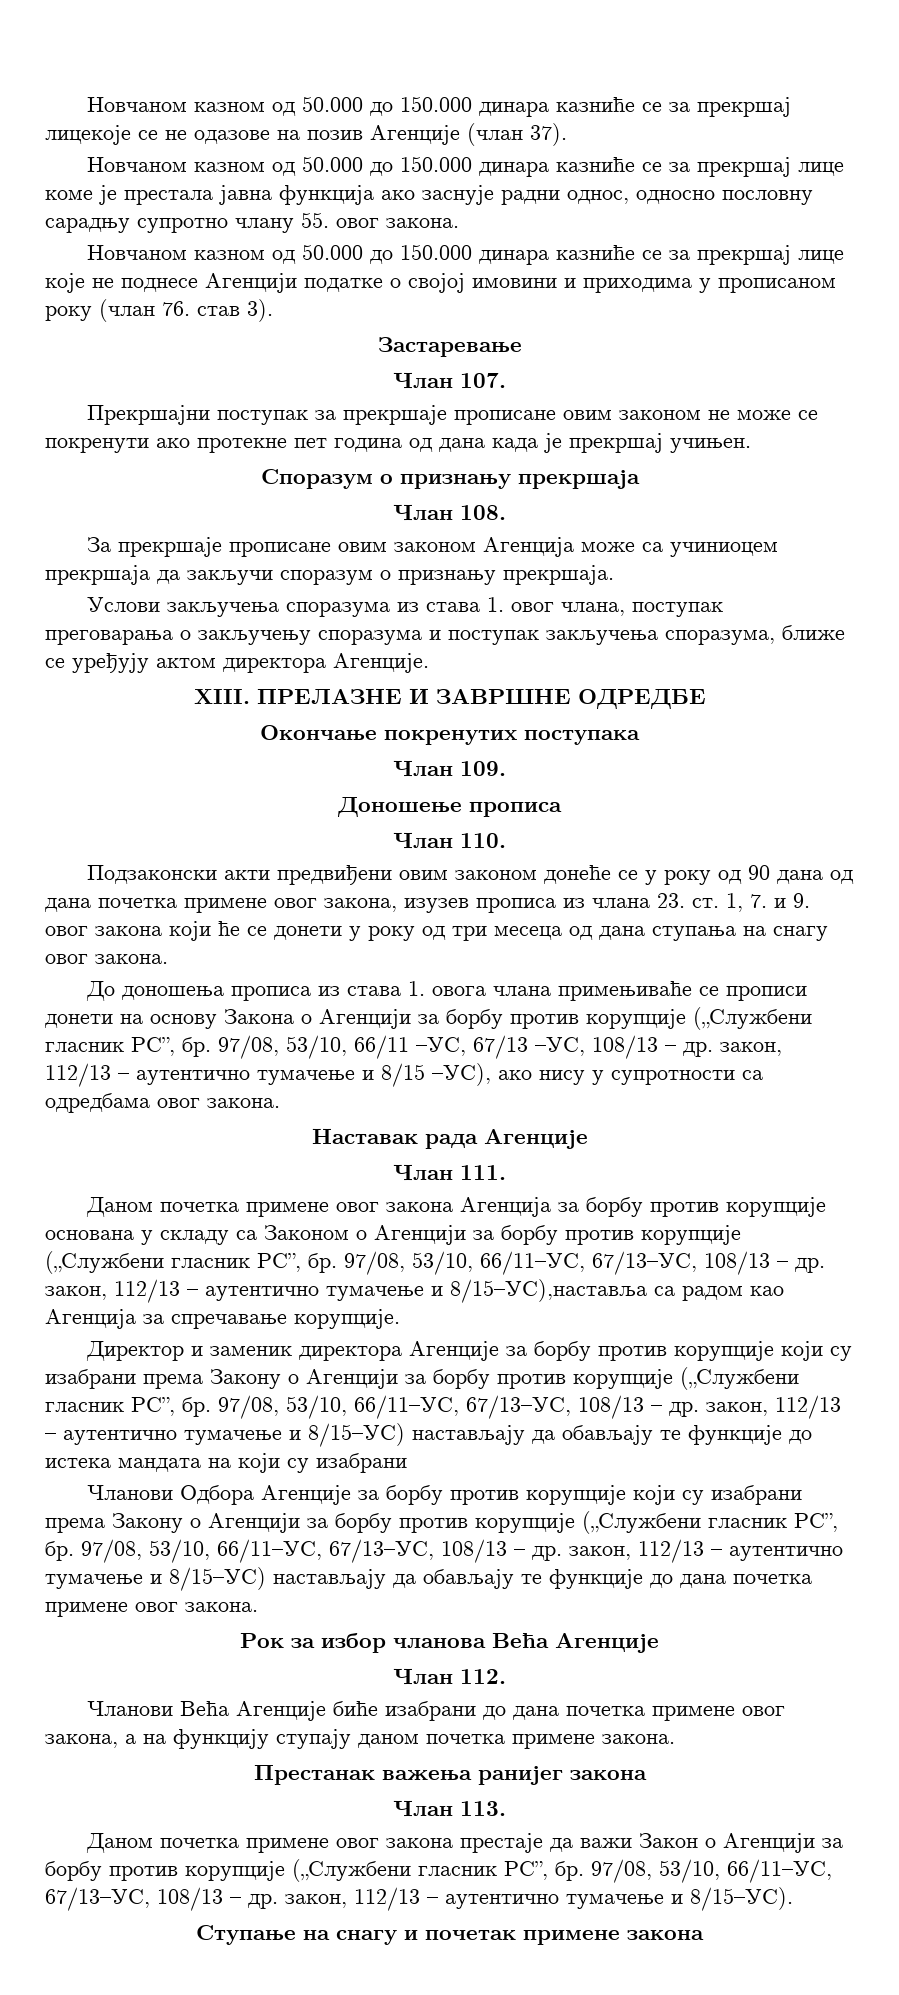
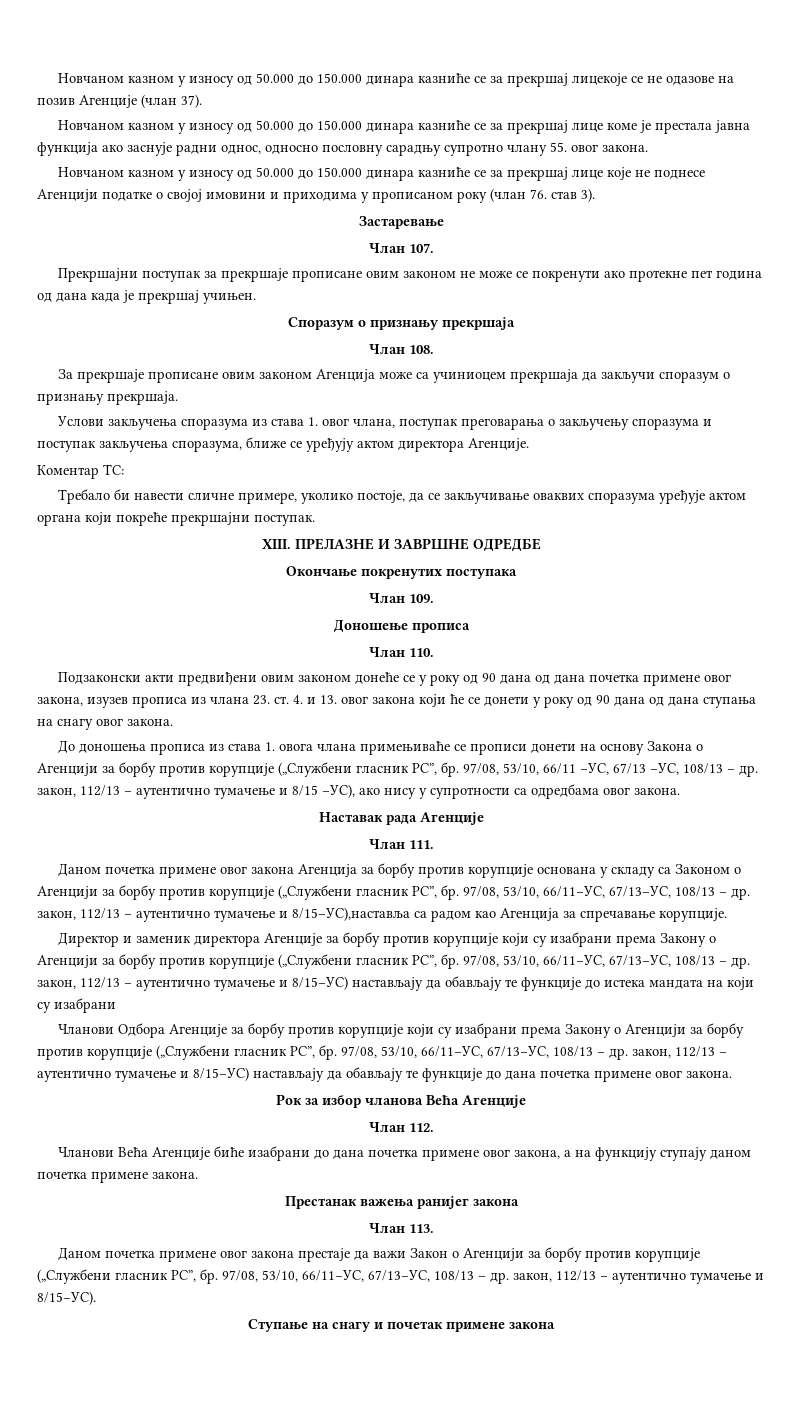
[87,97,266,112] Новчаном казном -> [57,73,234,87] Новчаном казном у износу
(266, 167) none -> [177,123,234,134] у износу
(266, 255) none -> [177,170,234,181] у износу
(429, 663) none -> [37,464,124,479] [57,489,746,504] [37,512,315,526] // Коментар ТС: // Требало би навести сличне примере, уколико постоје, да се закључивање оваквих споразума уређује актом органа који покреће прекршајни поступак.
[726,893,810,912] 1, 7. и 9. -> [293,695,337,704] 4. и 13.
[452,926,562,941] три месеца -> [596,695,645,706] 90 дана

